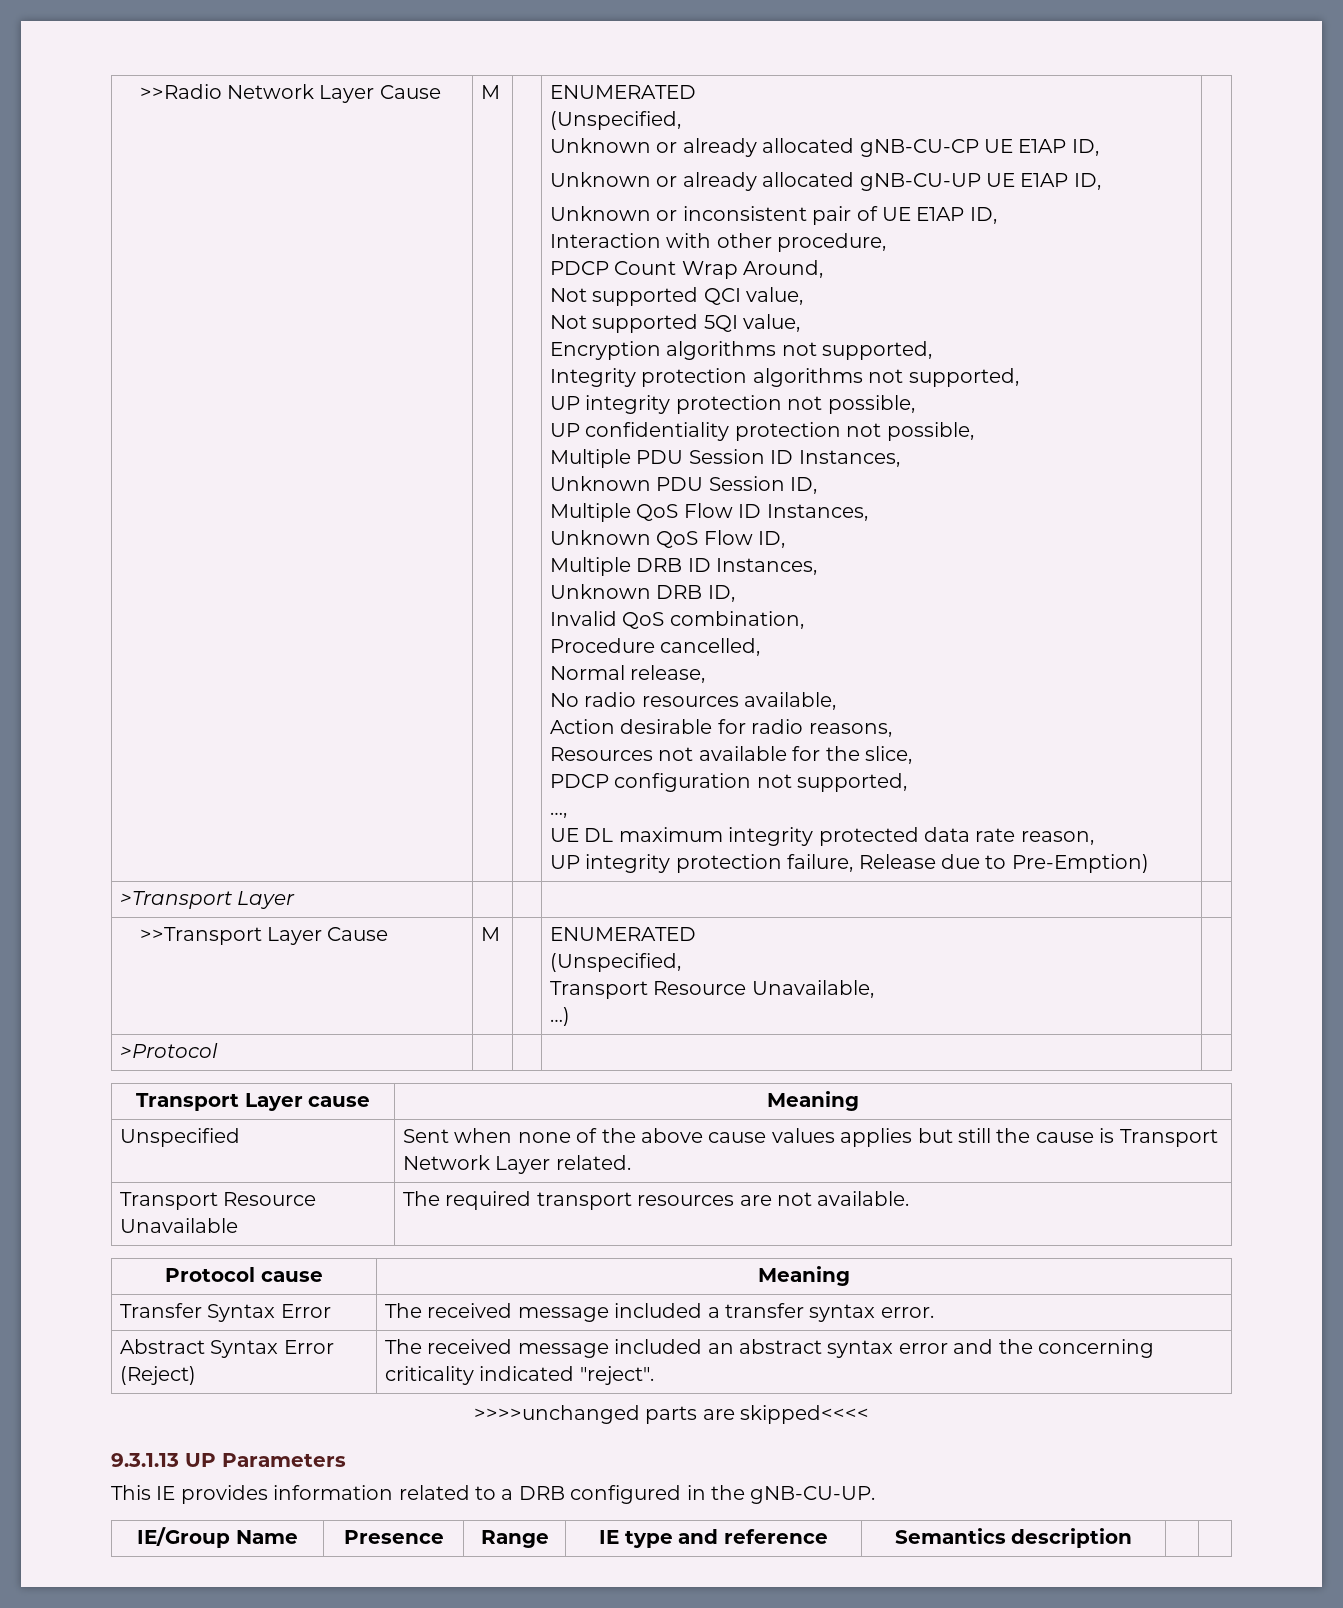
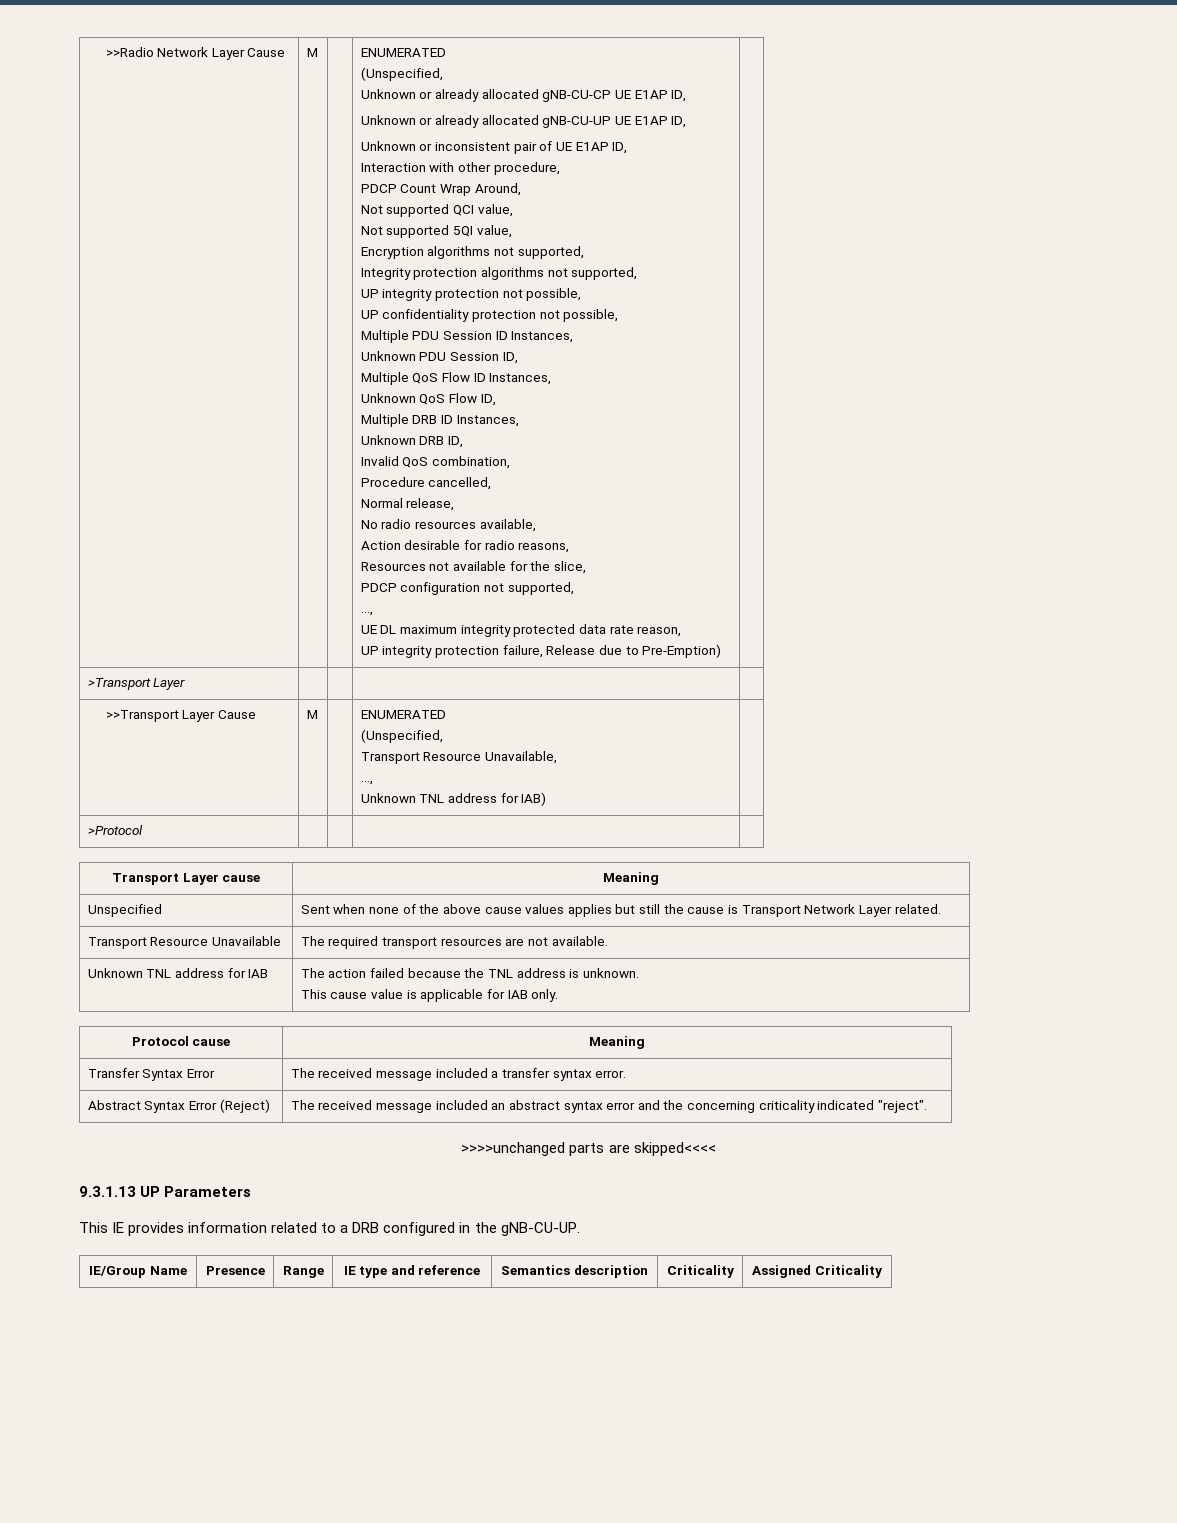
[550,1007,571,1026] …) -> [360,781,373,785] [360,792,547,806] …, // Unknown TNL address for IAB)
(910, 1198) none -> [87,968,269,978] [300,968,639,978] [300,989,559,1002] // Unknown TNL address for IAB | The action failed because the TNL address is unknown. // This cause value is applicable for IAB only.
(1133, 1538) | -> [666,1265,734,1278] [752,1265,882,1278] Criticality | Assigned Criticality

